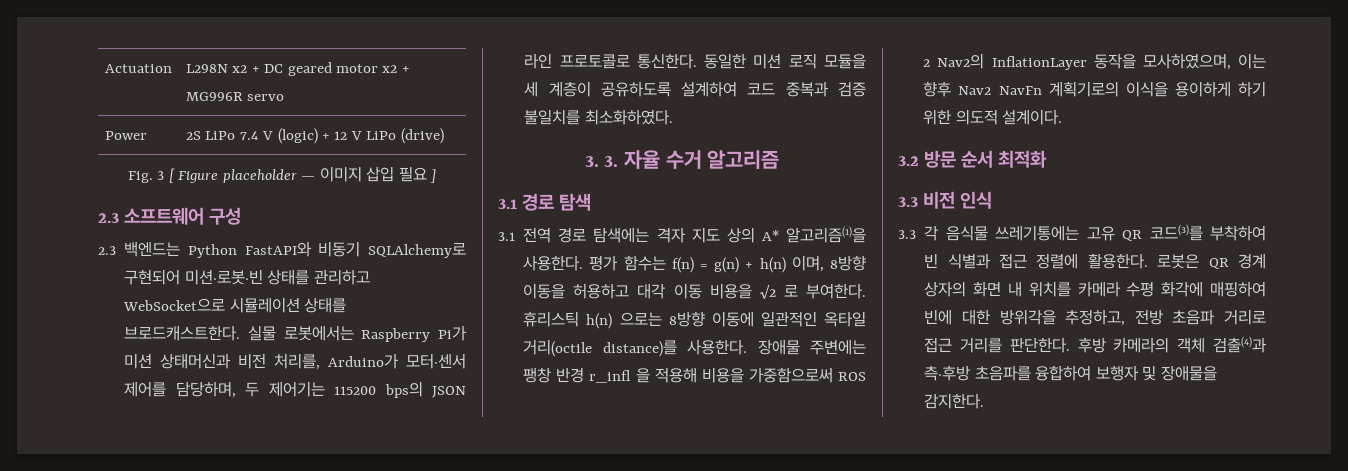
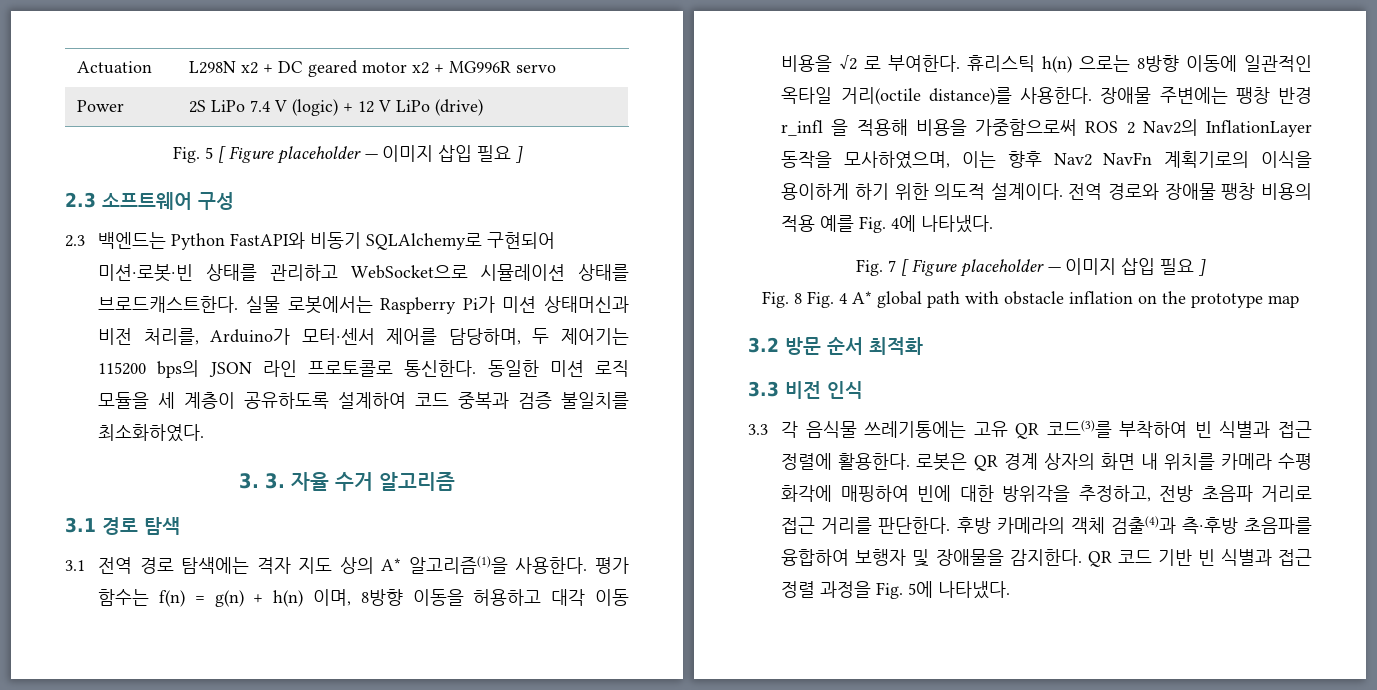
[157,171,165,180] 3 -> [204,147,213,159] 5
(1063, 117) none -> [1068,183,1312,200] [781,215,994,233] [855,258,1206,277] [761,291,1299,308] 전역 경로와 장애물 팽창 비용의 적용 예를 Fig. 4에 나타냈다. // Fig. 7 [ Figure placeholder — 이미지 삽입 필요 ] // Fig. 8 Fig. 4 A* global path with obstacle inflation on the prototype map
(985, 401) none -> [1087,549,1312,567] [781,581,1011,599] QR 코드 기반 빈 식별과 접근 정렬 과정을 Fig. 5에 나타냈다.

